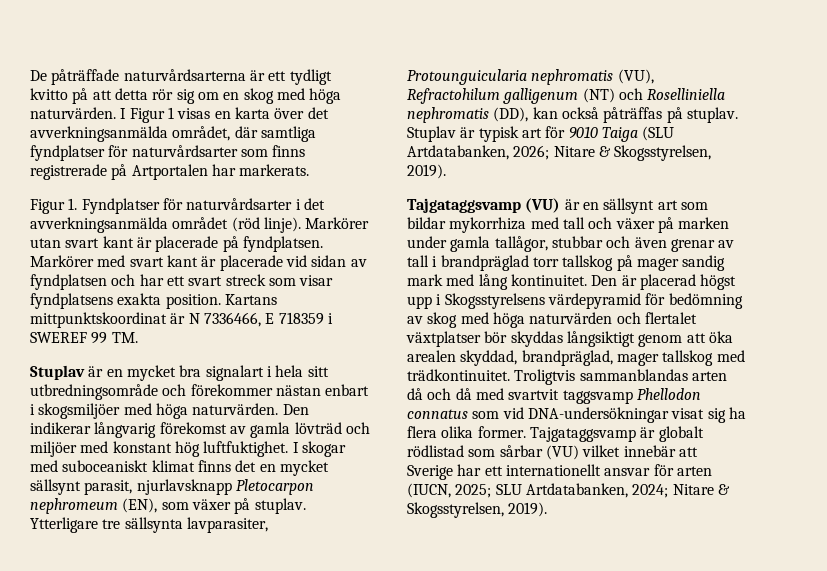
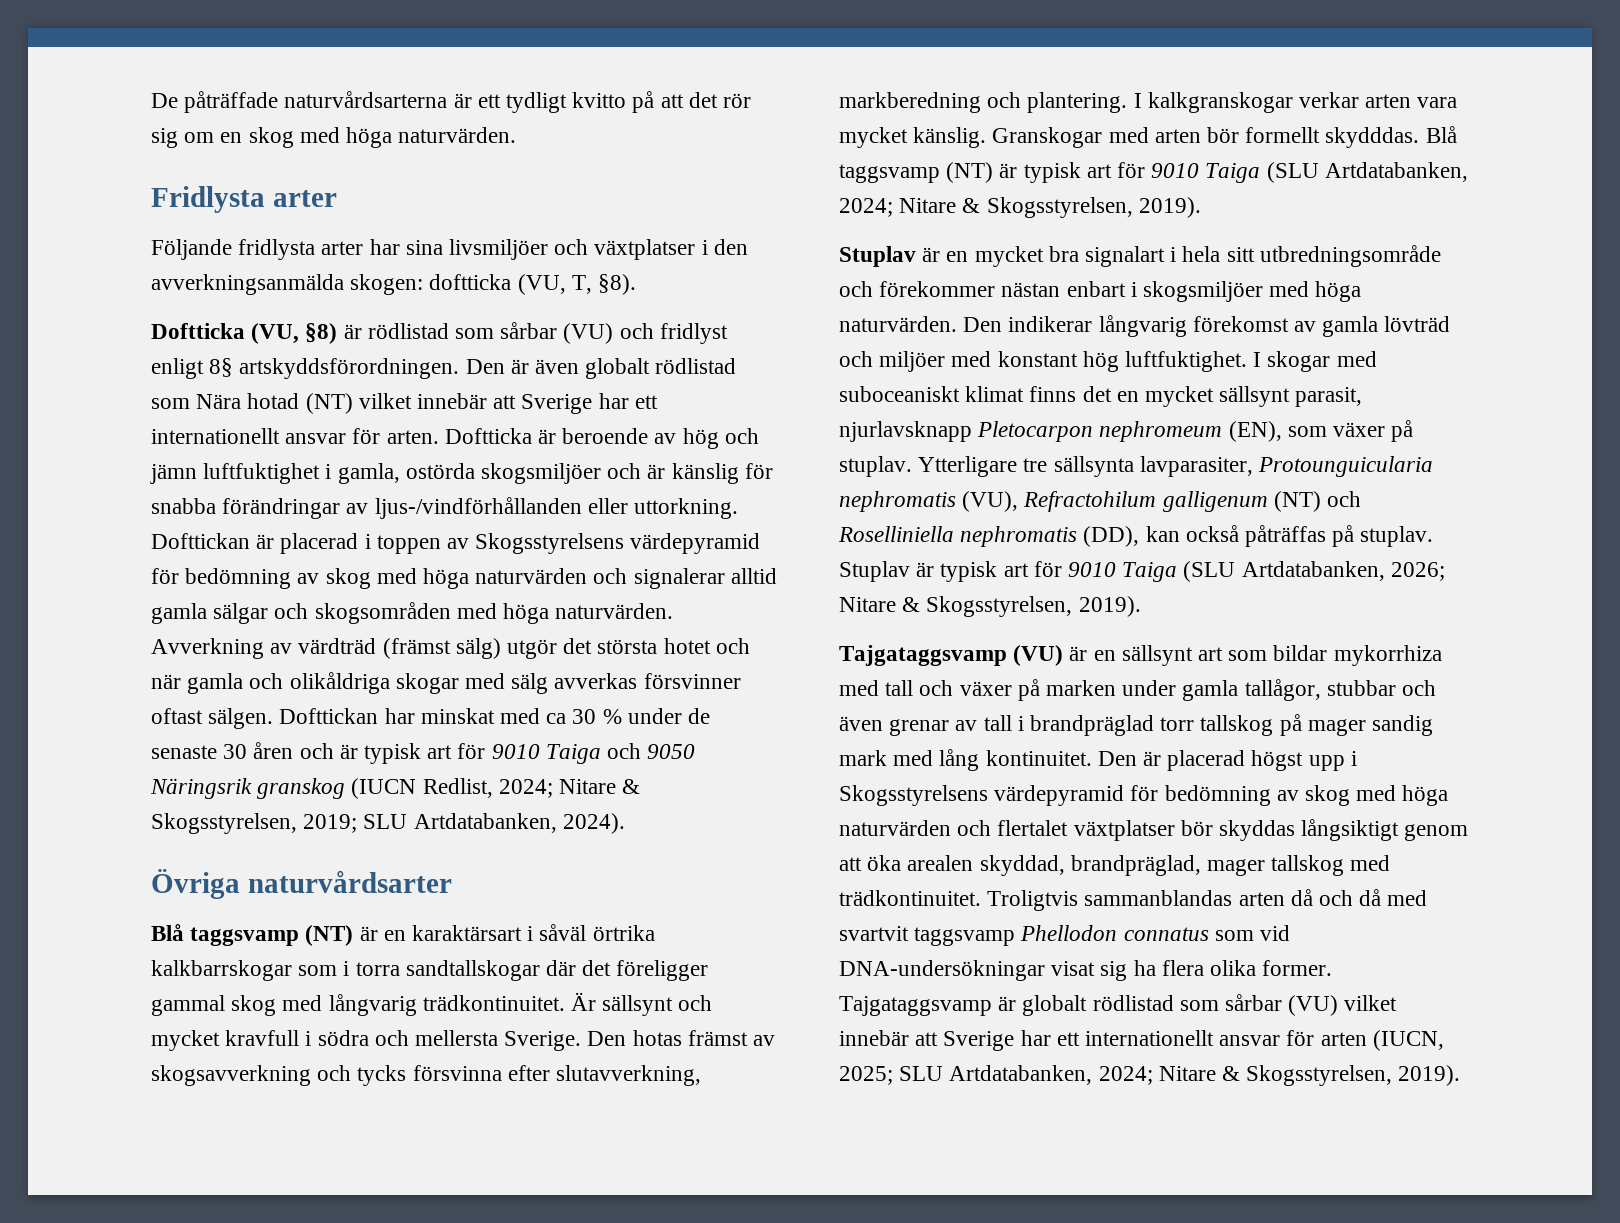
[114,88,148,100] detta -> [688,92,718,108] det
[120,107,329,123] [30,126,316,142] [30,145,306,161] [30,164,310,180] [30,198,325,214] [30,217,370,233] [30,236,323,252] [30,255,367,271] [30,274,334,290] [30,293,277,309] [30,312,333,328] [30,332,138,344] I Figur 1 visas en karta över det avverkningsanmälda området, där samtliga fyndplatser för naturvårdsarter som finns registrerade på Artportalen har markerats. // Figur 1. Fyndplatser för naturvårdsarter i det avverkningsanmälda området (röd linje). Markörer utan svart kant är placerade på fyndplatsen. Markörer med svart kant är placerade vid sidan av fyndplatsen och har ett svart streck som visar fyndplatsens exakta position. Kartans mittpunktskoordinat är N 7336466, E 718359 i SWEREF 99 TM. -> [151,186,337,213] [151,239,748,260] [151,274,637,295] [151,322,728,344] [151,358,737,379] [151,393,658,414] [151,428,759,449] [150,463,773,484] [151,497,739,519] [151,533,761,554] [151,568,777,589] [151,602,674,624] [151,638,750,659] [151,672,741,694] [151,708,711,729] [151,742,696,764] [150,778,641,799] [151,813,625,834] [151,869,452,899] [151,924,655,946] [151,960,709,981] [151,992,713,1016] [151,1030,776,1051] [151,1065,702,1086] [839,92,1458,113] [839,126,1457,148] [839,162,1468,183] [839,197,1201,218] // Fridlysta arter // Följande fridlysta arter har sina livsmiljöer och växtplatser i den avverkningsanmälda skogen: doftticka (VU, T, §8). // Doftticka (VU, §8) är rödlistad som sårbar (VU) och fridlyst enligt 8§ artskyddsförordningen. Den är även globalt rödlistad som Nära hotad (NT) vilket innebär att Sverige har ett internationellt ansvar för arten. Doftticka är beroende av hög och jämn luftfuktighet i gamla, ostörda skogsmiljöer och är känslig för snabba förändringar av ljus-/vindförhållanden eller uttorkning. Dofttickan är placerad i toppen av Skogsstyrelsens värdepyramid för bedömning av skog med höga naturvärden och signalerar alltid gamla sälgar och skogsområden med höga naturvärden. Avverkning av värdträd (främst sälg) utgör det största hotet och när gamla och olikåldriga skogar med sälg avverkas försvinner oftast sälgen. Dofttickan har minskat med ca 30 % under de senaste 30 åren och är typisk art för 9010 Taiga och 9050 Näringsrik granskog (IUCN Redlist, 2024; Nitare & Skogsstyrelsen, 2019; SLU Artdatabanken, 2024). // Övriga naturvårdsarter // Blå taggsvamp (NT) är en karaktärsart i såväl örtrika kalkbarrskogar som i torra sandtallskogar där det föreligger gammal skog med långvarig trädkontinuitet. Är sällsynt och mycket kravfull i södra och mellersta Sverige. Den hotas främst av skogsavverkning och tycks försvinna efter slutavverkning, markberedning och plantering. I kalkgranskogar verkar arten vara mycket känslig. Granskogar med arten bör formellt skydddas. Blå taggsvamp (NT) är typisk art för 9010 Taiga (SLU Artdatabanken, 2024; Nitare & Skogsstyrelsen, 2019).

